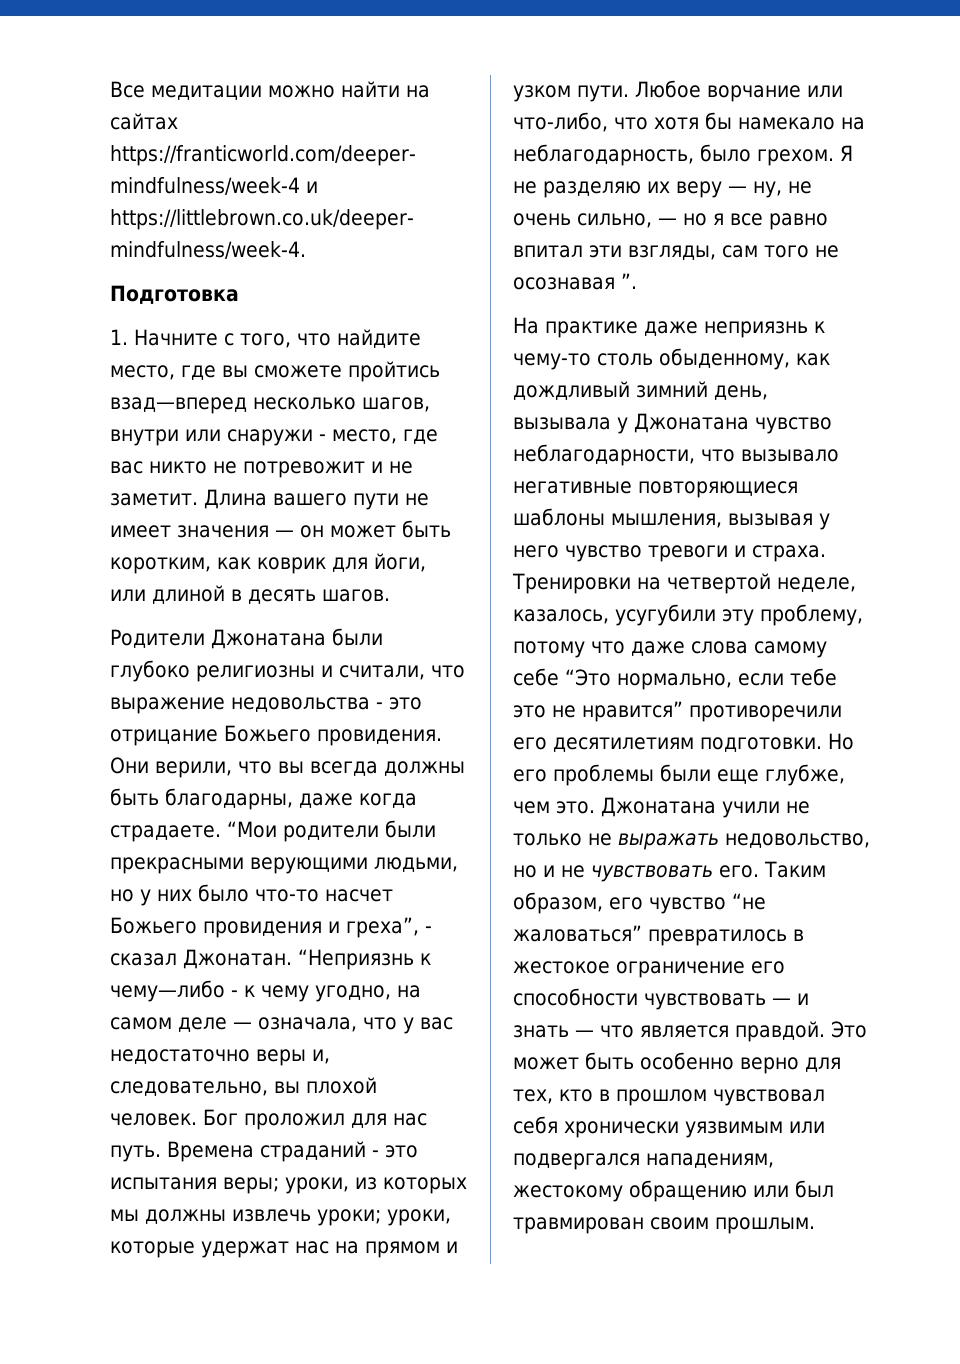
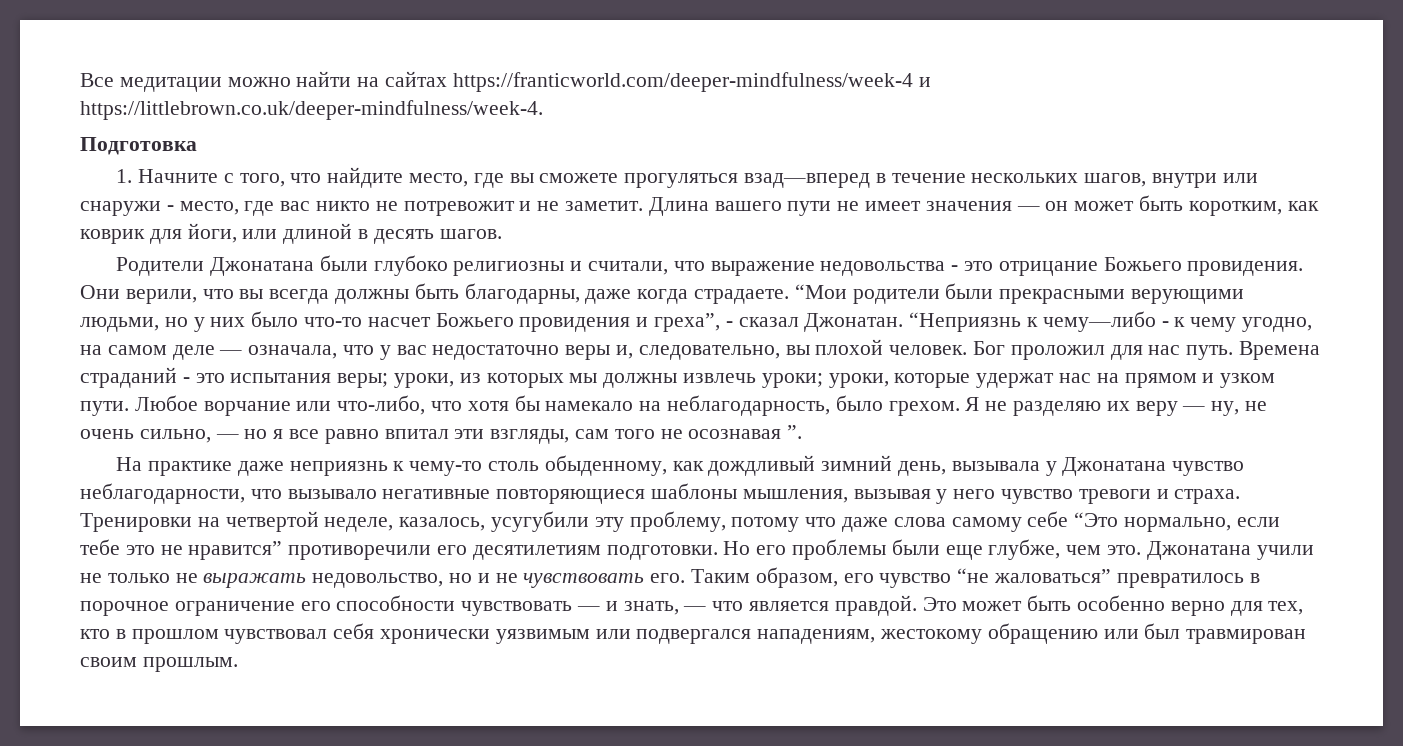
[348,361,440,382] [110,397,356,414] пройтись взад—вперед несколько -> [624,173,1079,188] прогуляться взад—вперед в течение нескольких
[513,961,610,974] жестокое -> [80,601,169,616] порочное
[513,1025,569,1038] знать -> [623,601,679,615] знать,

